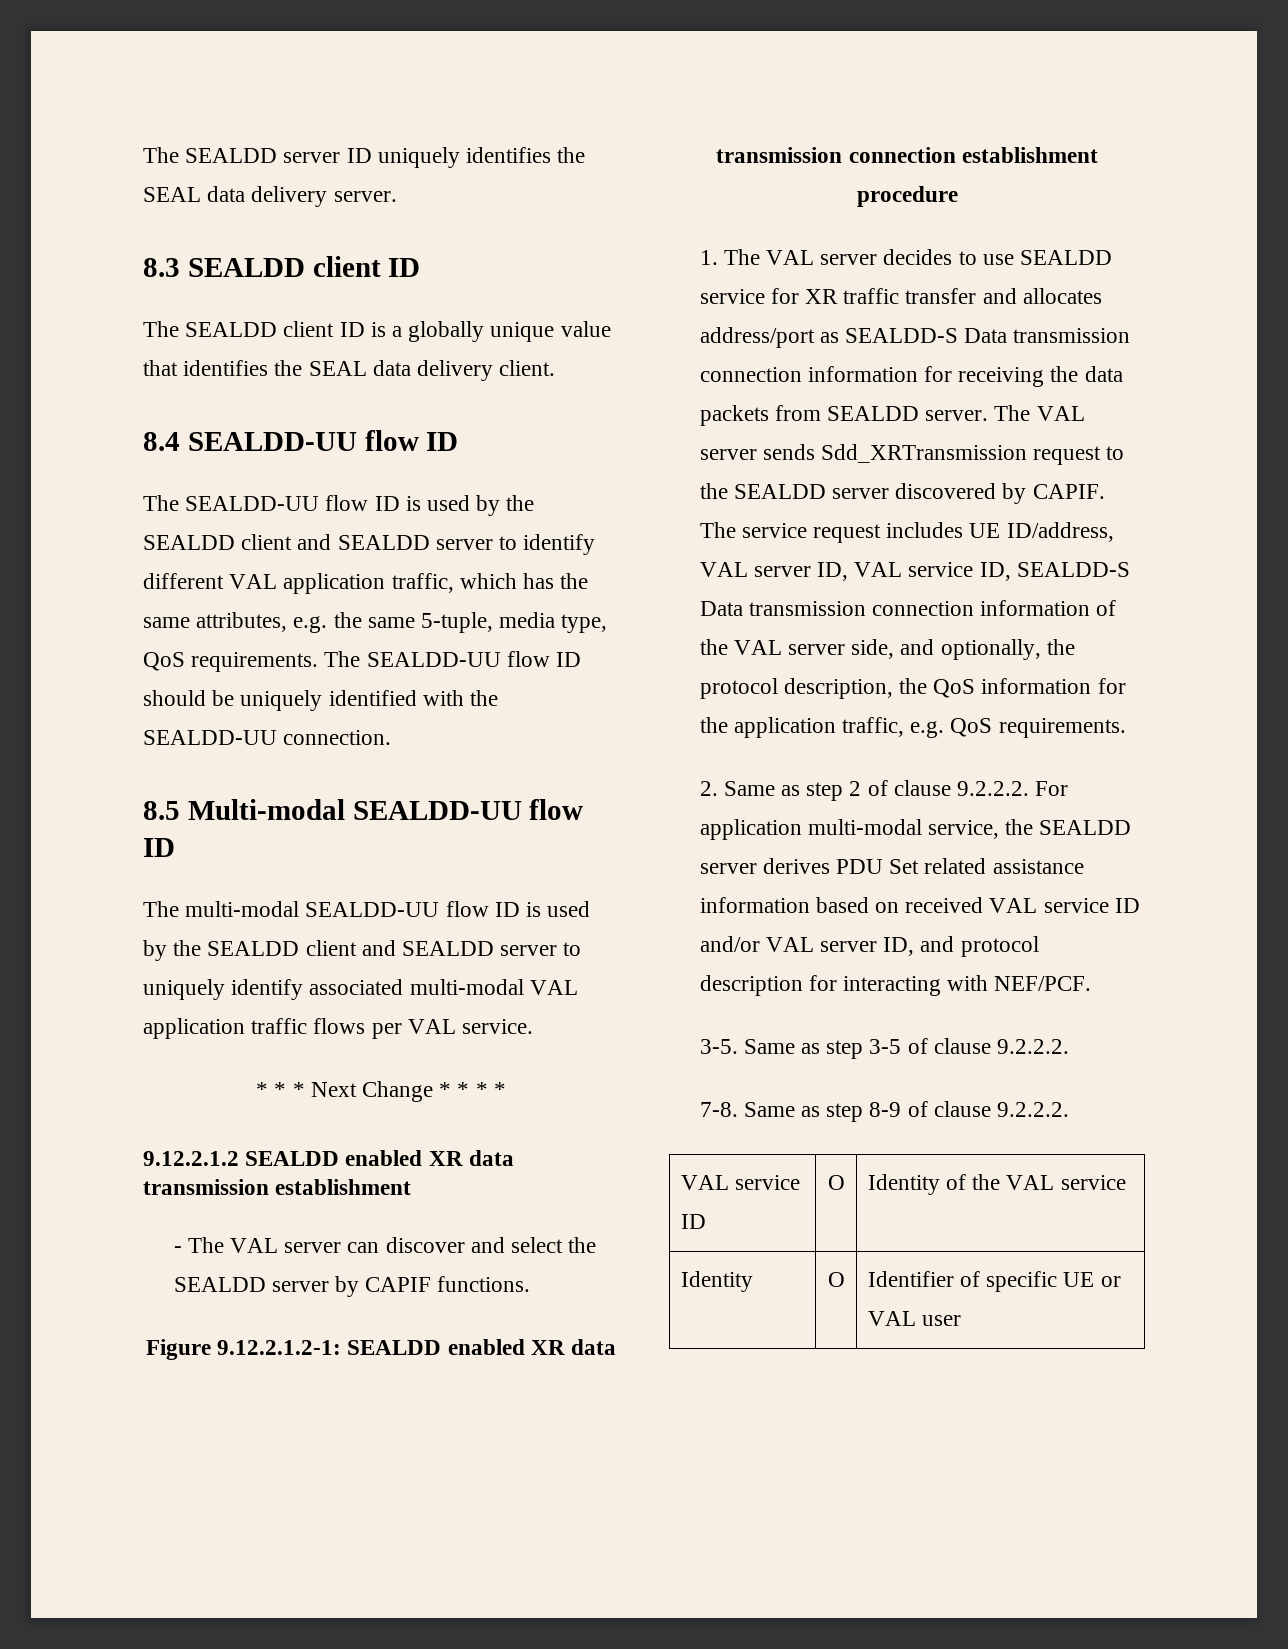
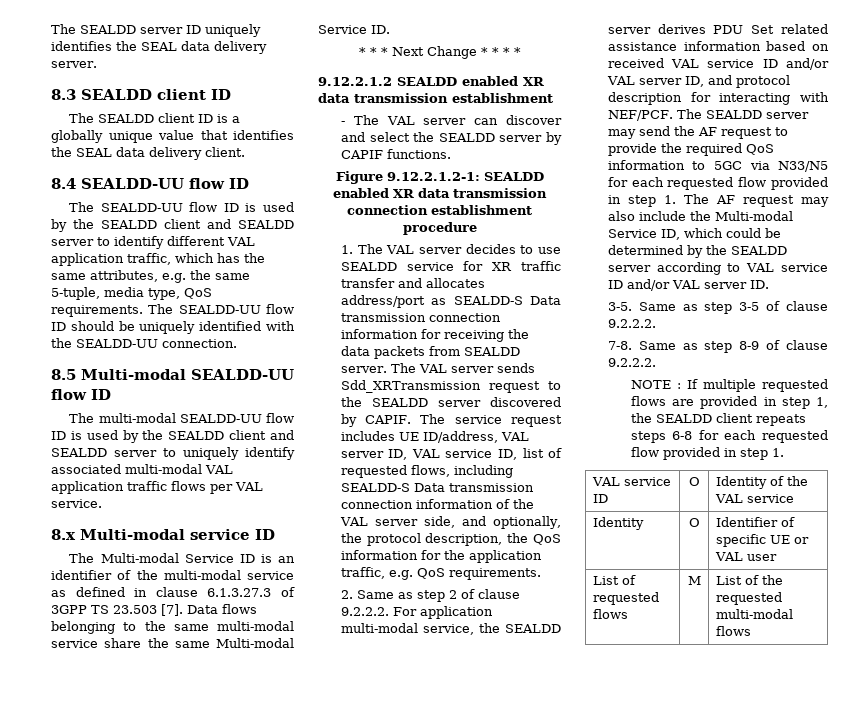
(534, 1026) none -> [51,529,275,540] [69,553,295,563] [51,570,294,580] [51,587,295,597] [51,604,257,616] [51,621,294,634] [51,638,294,648] [318,25,390,34] // 8.x Multi-modal service ID // The Multi-modal Service ID is an identifier of the multi-modal service as defined in clause 6.1.3.27.3 of 3GPP TS 23.503 [7]. Data flows belonging to the same multi-modal service share the same Multi-modal Service ID.
(1011, 571) none -> [522,448,562,458] [340,465,513,478] list of requested flows, including
(1092, 983) none -> [676,109,809,119] [607,126,788,139] [607,143,774,156] [607,160,828,172] [607,177,828,190] [607,194,829,207] [607,211,793,221] [607,228,781,240] [607,245,787,258] [607,262,828,275] [607,279,769,291] The SEALDD server may send the AF request to provide the required QoS information to 5GC via N33/N5 for each requested flow provided in step 1. The AF request may also include the Multi-modal Service ID, which could be determined by the SEALDD server according to VAL service ID and/or VAL server ID.
(1070, 1109) none -> [630,379,828,392] [630,396,828,409] [630,413,806,426] [630,430,828,443] [630,447,784,460] // NOTE : If multiple requested flows are provided in step 1, the SEALDD client repeats steps 6-8 for each requested flow provided in step 1.
(961, 1320) none -> [592,575,636,585] [592,592,659,605] [592,609,628,619] [687,576,701,585] [715,575,783,585] [715,592,782,605] [715,609,793,619] [715,626,751,636] // List of requested flows | M | List of the requested multi-modal flows

